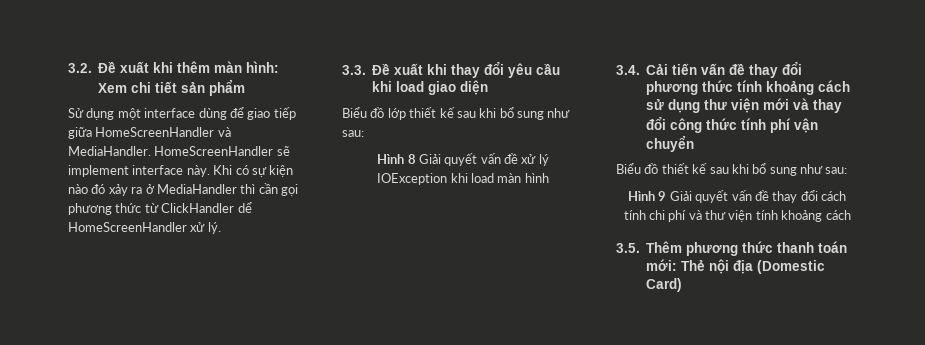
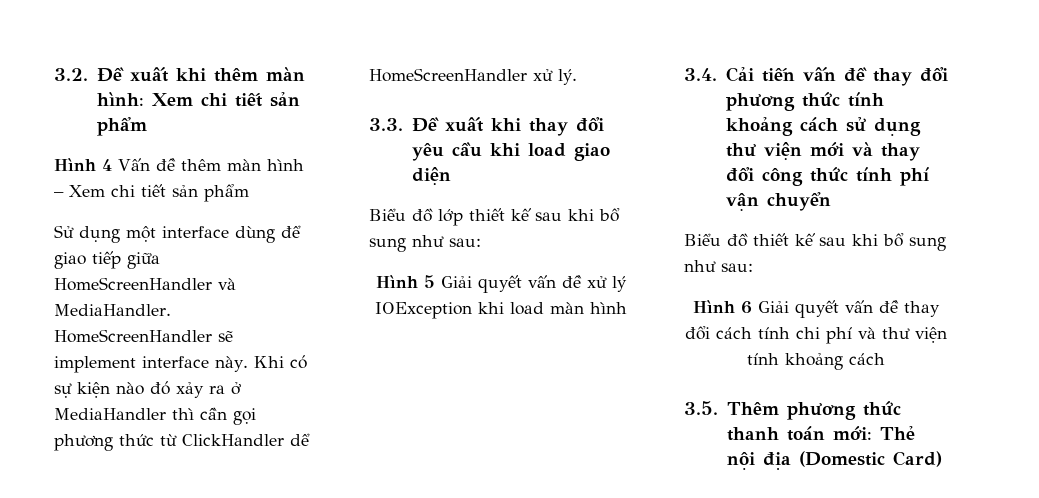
(246, 87) none -> [54,158,304,171] [54,184,249,202] // Hình 4 Vấn đề thêm màn hình – Xem chi tiết sản phẩm
[407,154,416,164] 8 -> [424,275,435,288] 5
[658,191,667,201] 9 -> [741,301,752,314] 6

